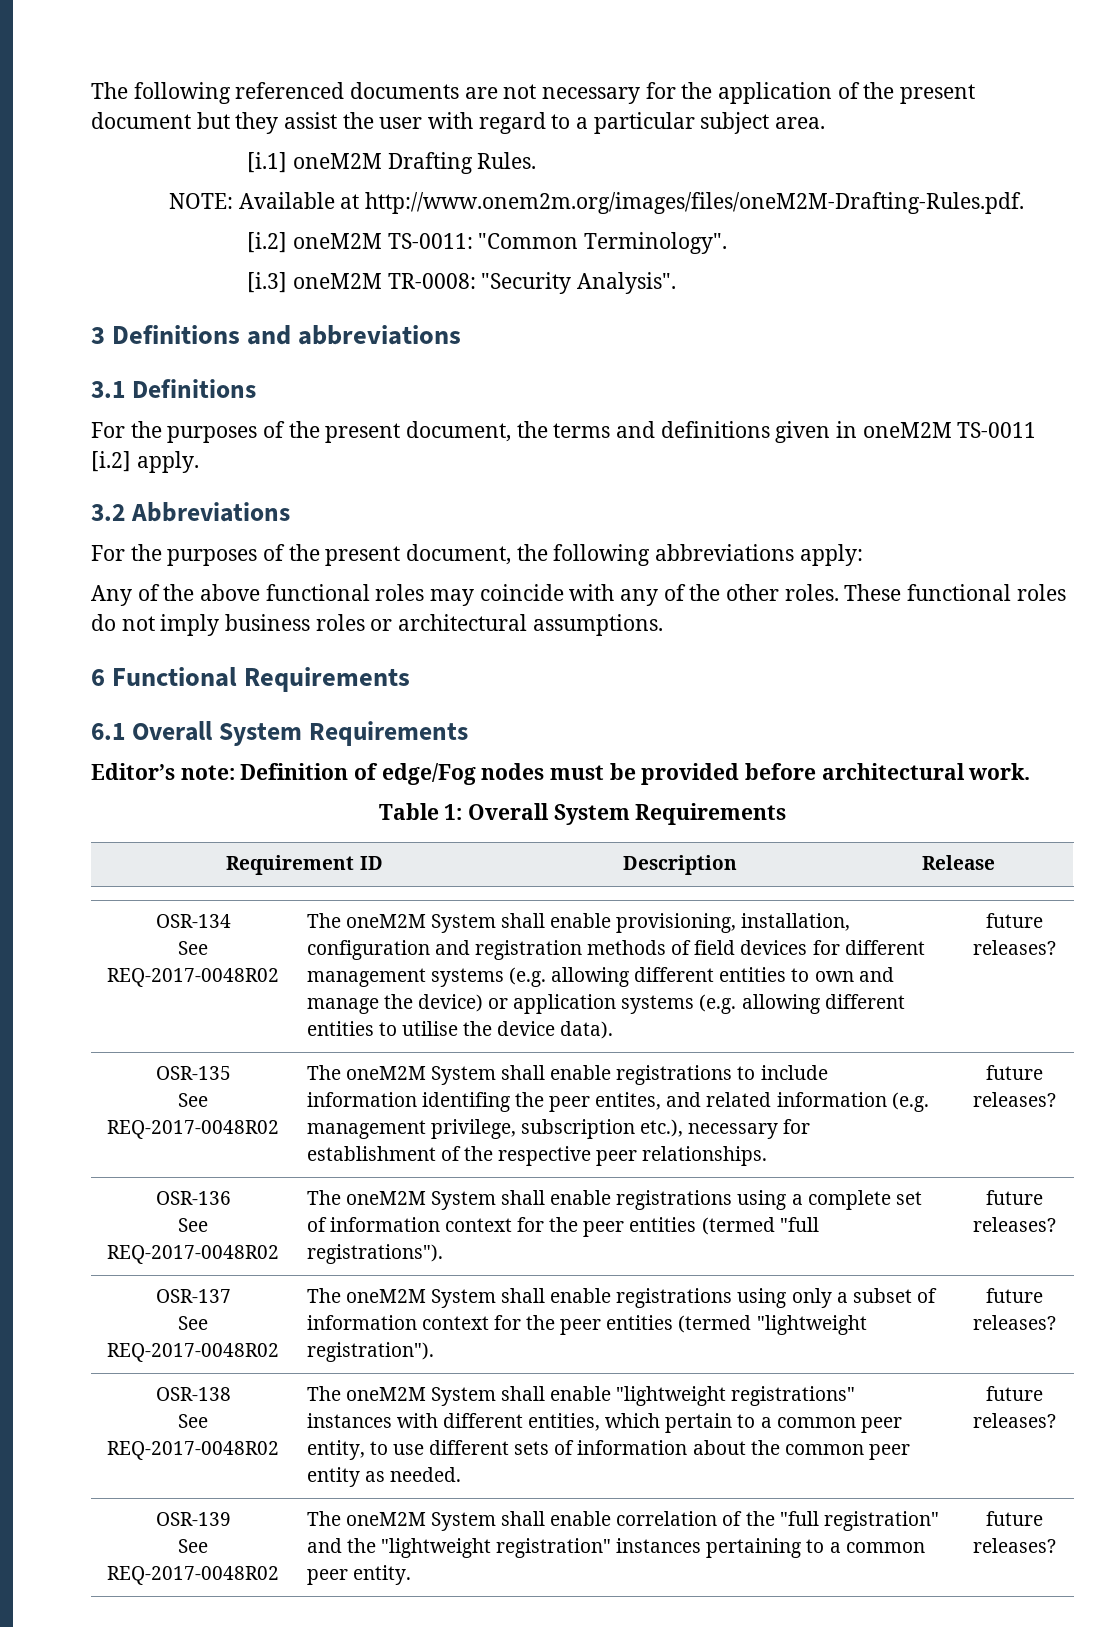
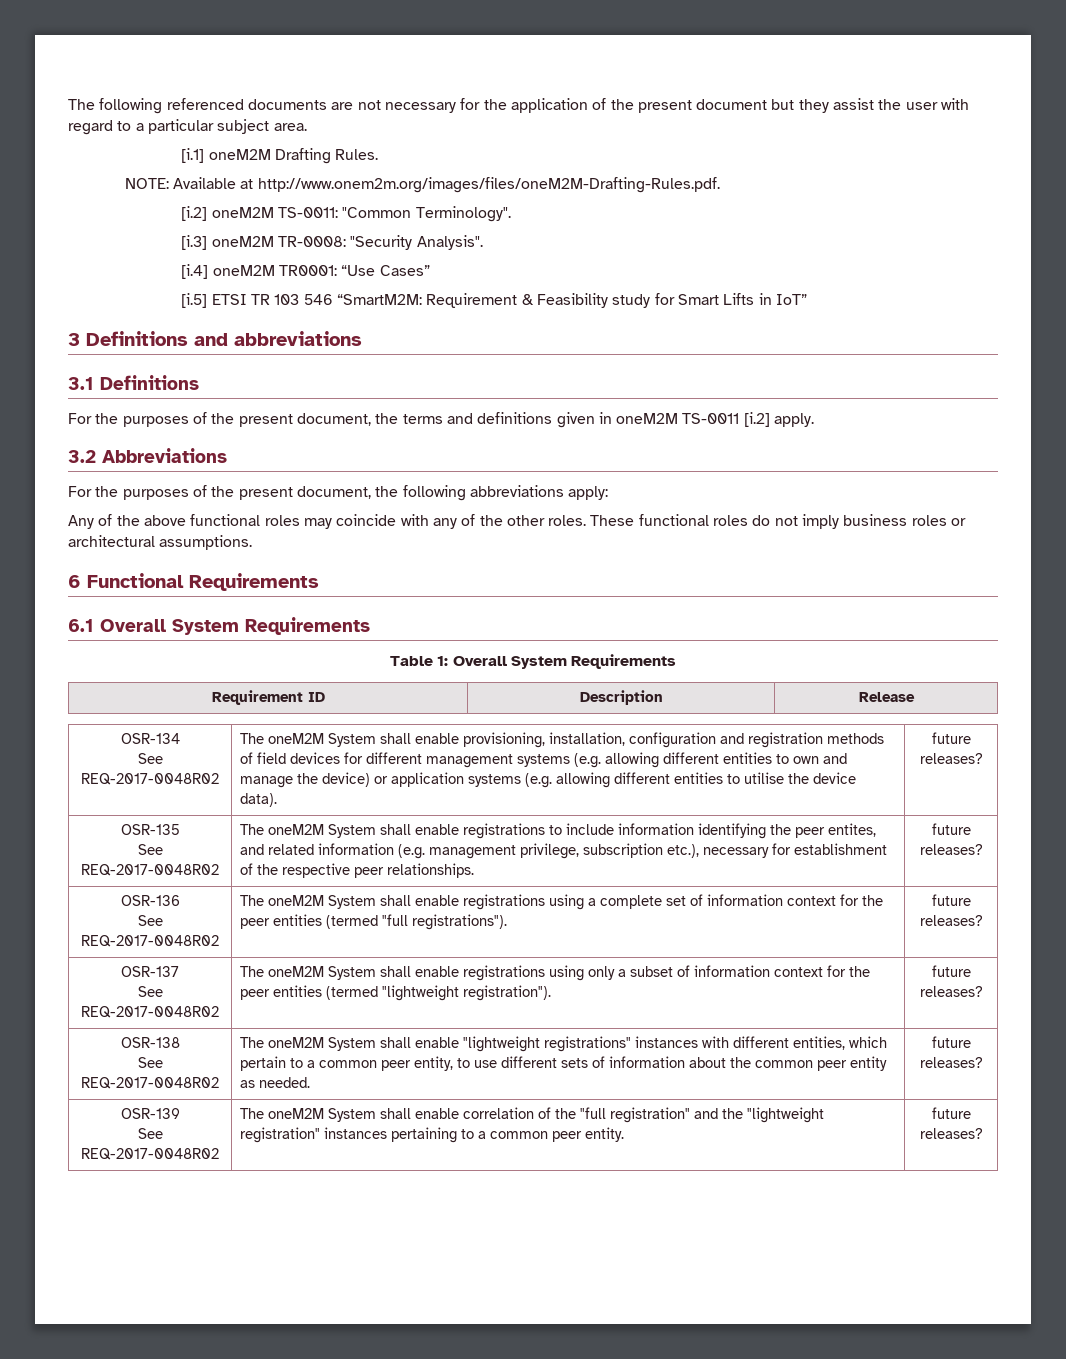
(676, 283) none -> [181,264,430,279] [181,293,807,308] // [i.4] oneM2M TR0001: “Use Cases” // [i.5] ETSI TR 103 546 “SmartM2M: Requirement & Feasibility study for Smart Lifts in IoT”
[91,763,1031,785] // Editor’s note: Definition of edge/Fog nodes must be provided before architectural work. -> (370, 626) none
[421,1092,510,1112] identifing -> [697,823,766,839] identifying

